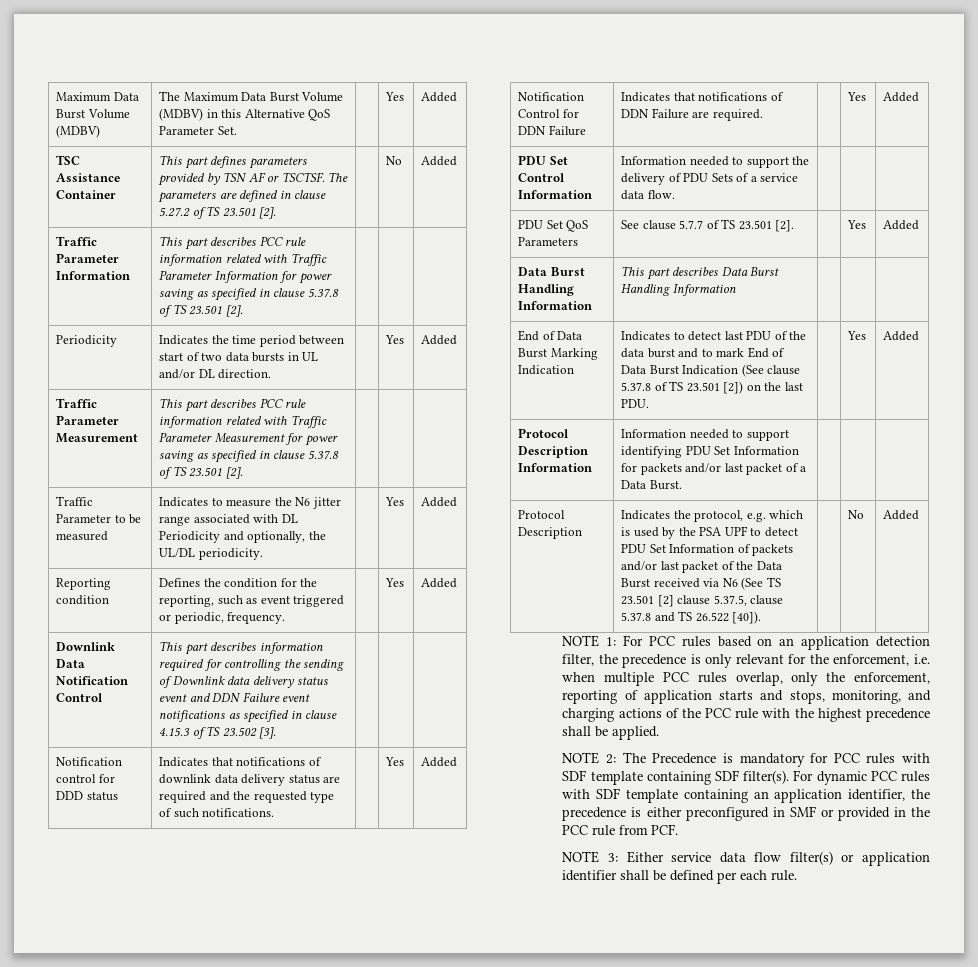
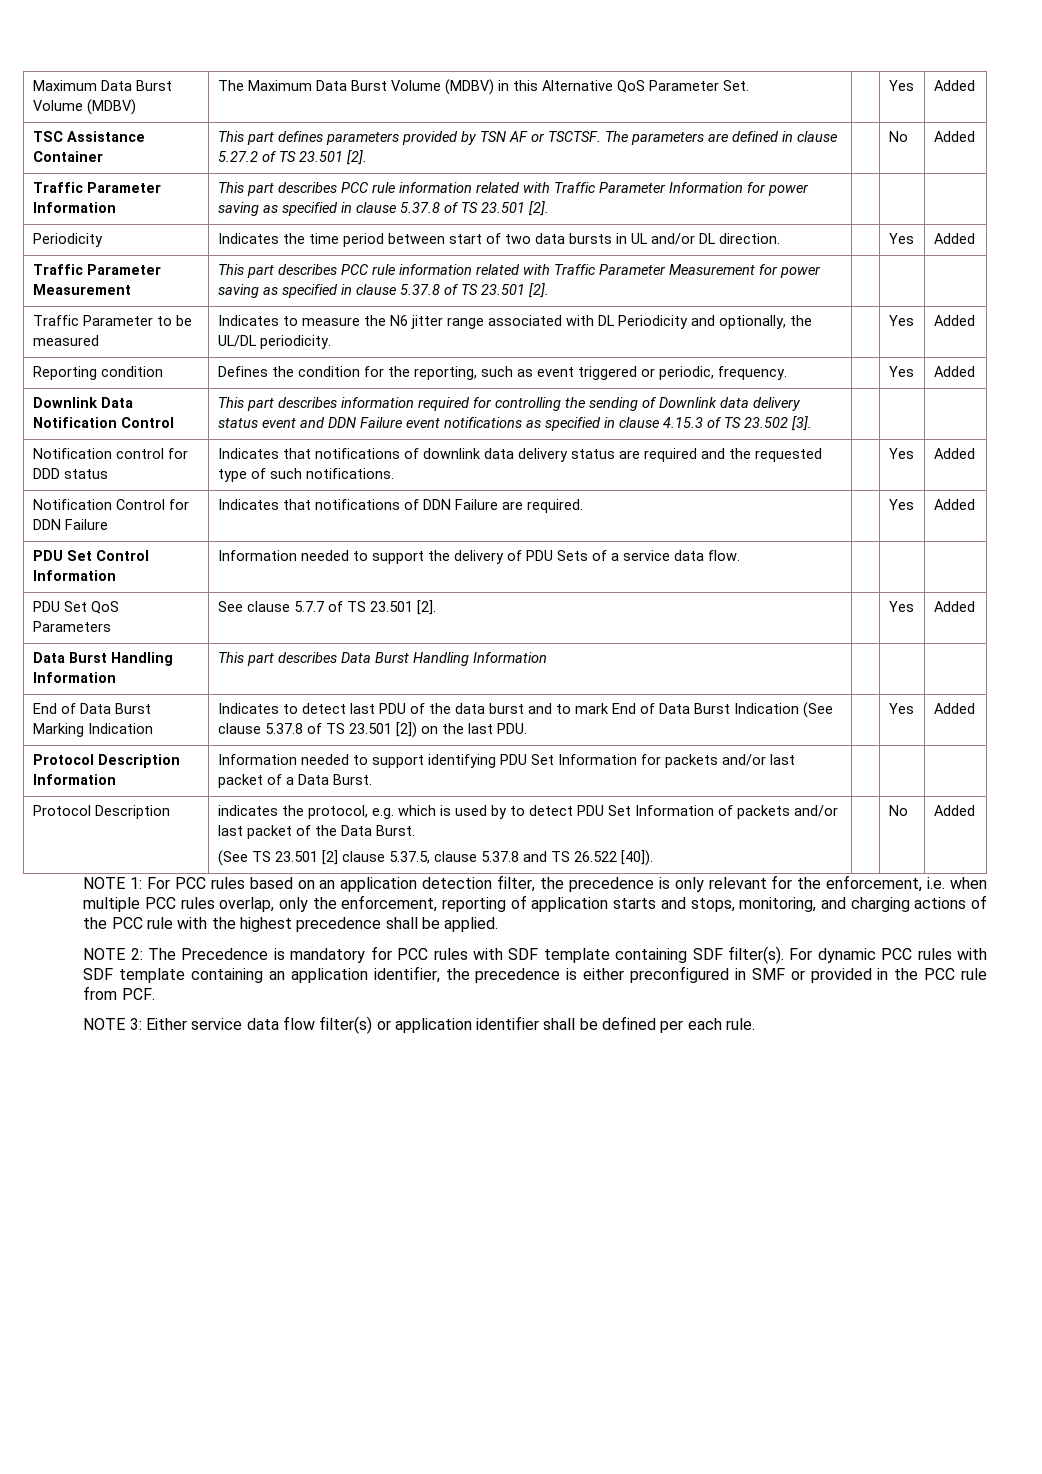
[621,510,671,520] Indicates -> [217,805,278,816] indicates
[678,526,748,536] the PSA UPF -> (507, 812) none
[621,578,738,588] Burst received via N6 -> [375,825,415,836] Burst. //

